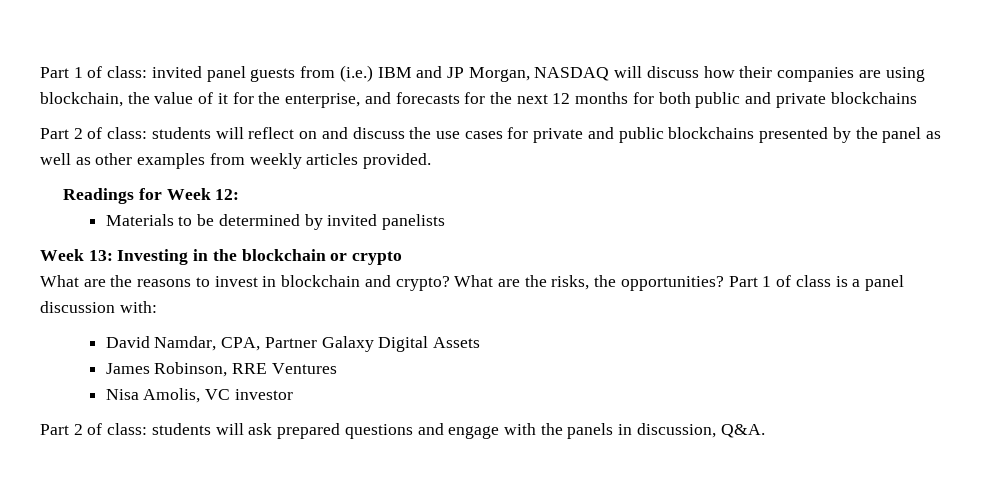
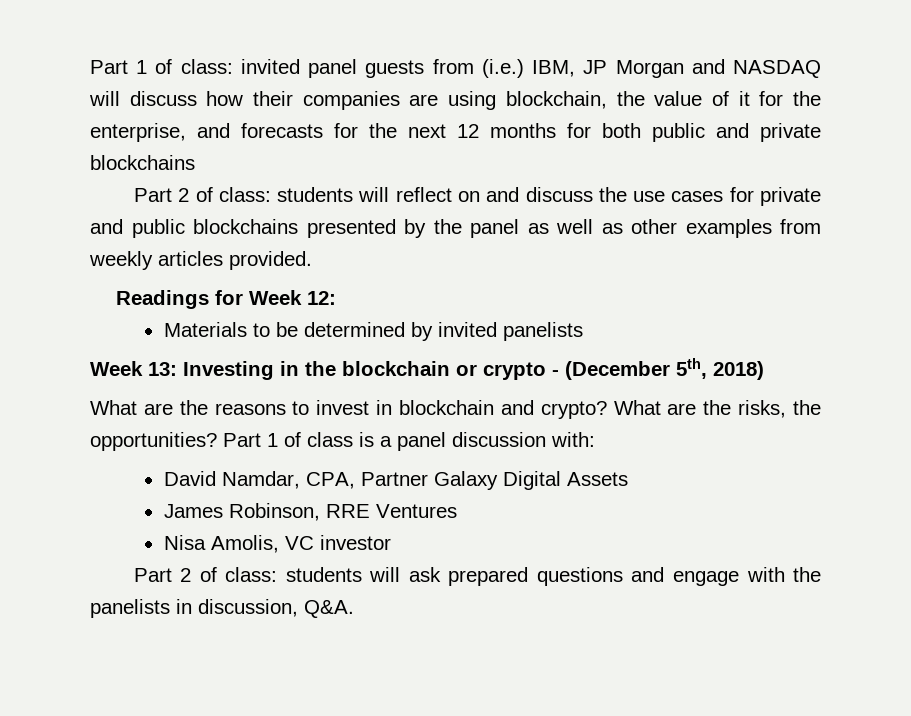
[377,66,530,82] IBM and JP Morgan, -> [532,59,725,78] IBM, JP Morgan and
(403, 258) none -> [552,358,764,380] - (December 5th, 2018)
[567,423,614,439] panels -> [90,599,170,618] panelists

